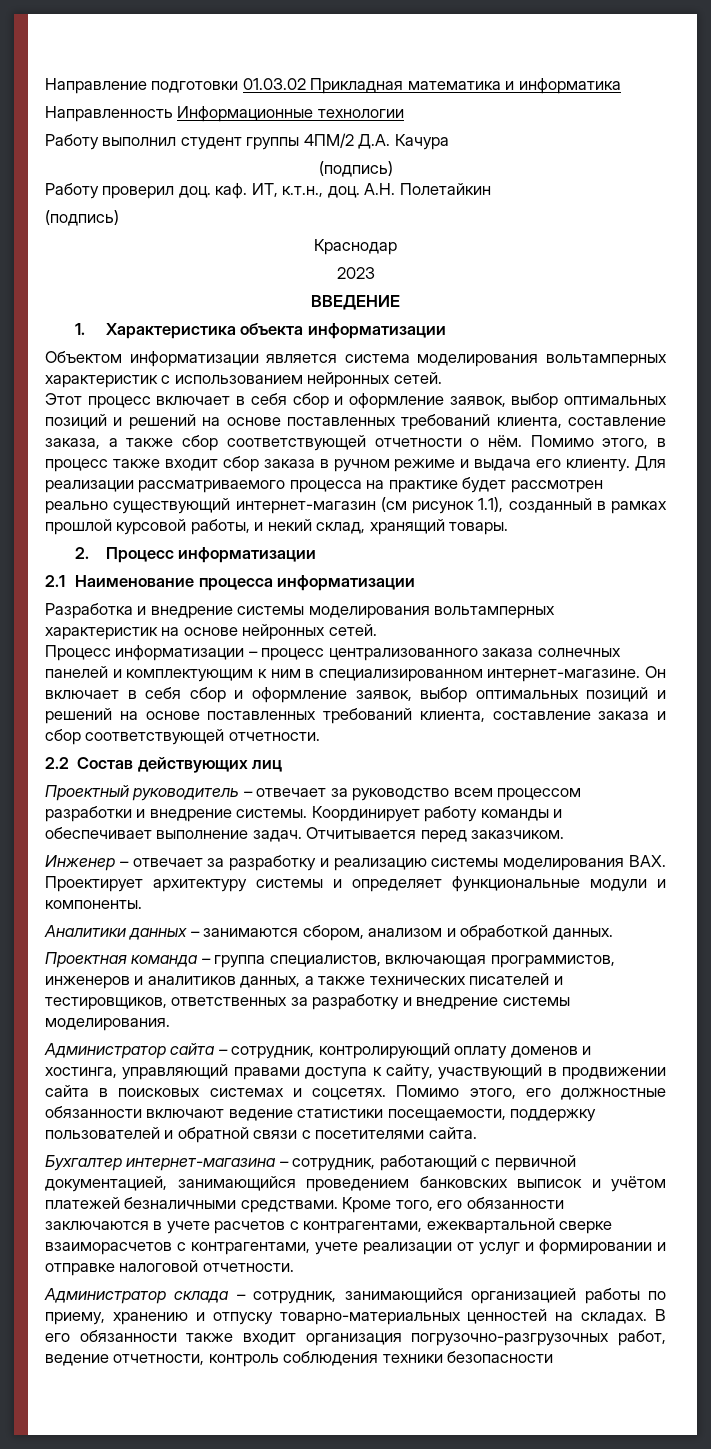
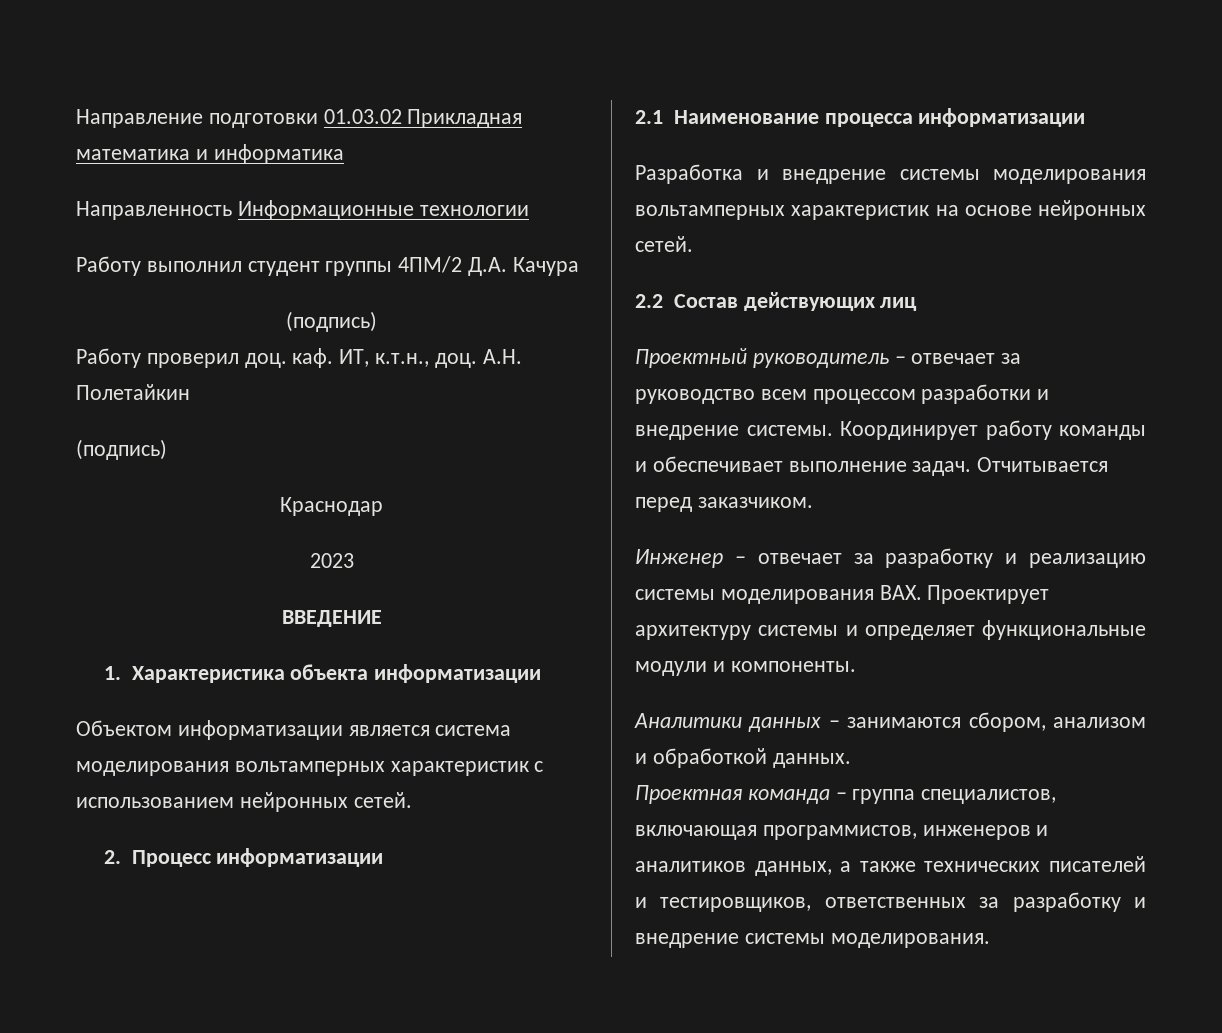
[45,393,667,409] [45,414,666,430] [45,435,667,451] [45,456,666,472] [45,477,603,493] [45,497,667,514] [45,519,509,535] // Этот процесс включает в себя сбор и оформление заявок, выбор оптимальных позиций и решений на основе поставленных требований клиента, составление заказа, а также сбор соответствующей отчетности о нём. Помимо этого, в процесс также входит сбор заказа в ручном режиме и выдача его клиенту. Для реализации рассматриваемого процесса на практике будет рассмотрен реально существующий интернет-магазин (см рисунок 1.1), созданный в рамках прошлой курсовой работы, и некий склад, хранящий товары. -> (412, 800) none
[45,645,621,661] [45,666,666,682] [45,687,667,703] [45,708,666,724] [45,729,320,745] // Процесс информатизации – процесс централизованного заказа солнечных панелей и комплектующим к ним в специализированном интернет-магазине. Он включает в себя сбор и оформление заявок, выбор оптимальных позиций и решений на основе поставленных требований клиента, составление заказа и сбор соответствующей отчетности. -> (693, 244) none
[44,1043,592,1059] [45,1064,666,1080] [45,1085,666,1100] [45,1106,597,1122] [45,1127,477,1143] [45,1155,576,1171] [45,1176,666,1192] [45,1197,564,1213] [45,1218,613,1234] [45,1239,666,1255] [45,1260,294,1276] [44,1288,667,1304] [45,1309,666,1325] [45,1330,666,1346] [45,1351,554,1367] // Администратор сайта – сотрудник, контролирующий оплату доменов и хостинга, управляющий правами доступа к сайту, участвующий в продвижении сайта в поисковых системах и соцсетях. Помимо этого, его должностные обязанности включают ведение статистики посещаемости, поддержку пользователей и обратной связи с посетителями сайта. // Бухгалтер интернет-магазина – сотрудник, работающий с первичной документацией, занимающийся проведением банковских выписок и учётом платежей безналичными средствами. Кроме того, его обязанности заключаются в учете расчетов с контрагентами, ежеквартальной сверке взаиморасчетов с контрагентами, учете реализации от услуг и формировании и отправке налоговой отчетности. // Администратор склада – сотрудник, занимающийся организацией работы по приему, хранению и отпуску товарно-материальных ценностей на складах. В его обязанности также входит организация погрузочно-разгрузочных работ, ведение отчетности, контроль соблюдения техники безопасности -> (990, 940) none

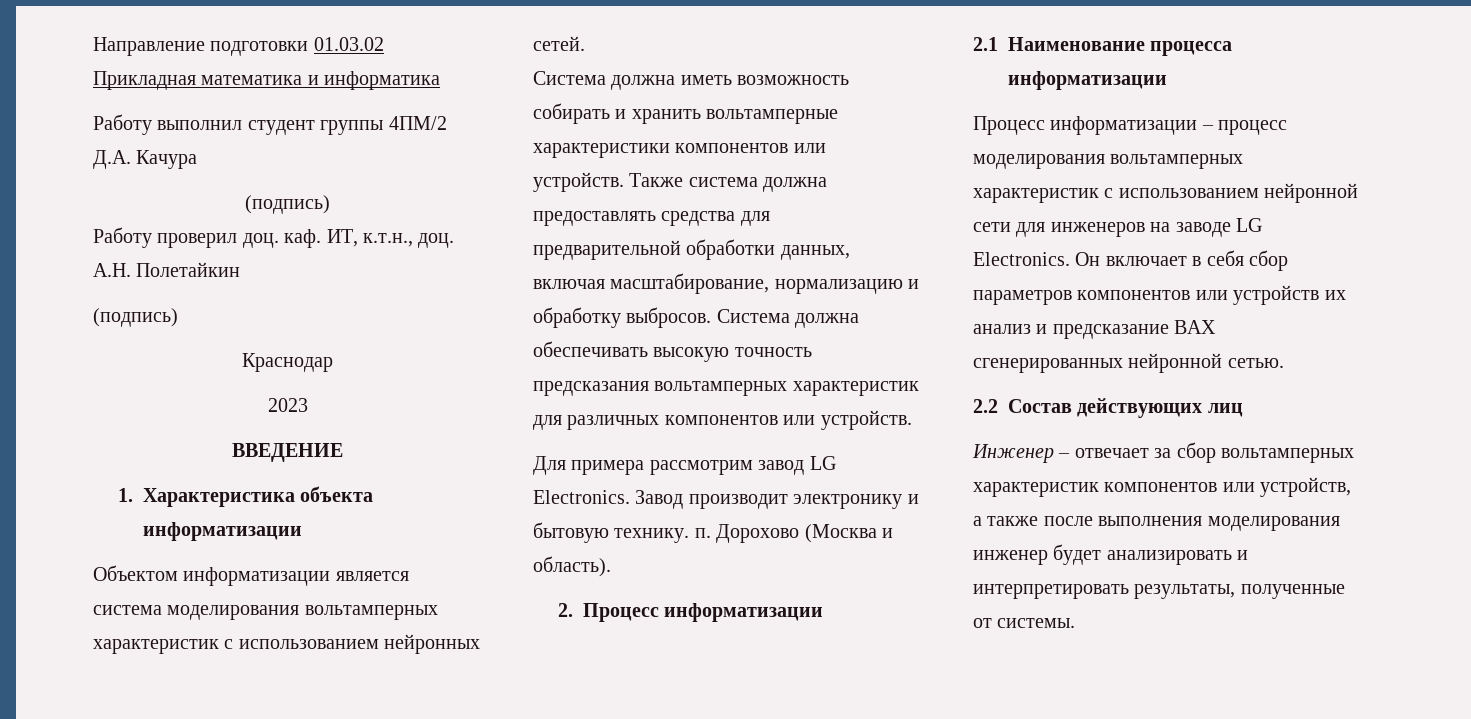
[76,200,529,220] // Направленность Информационные технологии -> (441, 80) none
(412, 800) none -> [533,71,850,90] [533,103,839,124] [533,143,826,158] [533,172,828,192] [533,211,770,226] [533,239,850,260] [533,273,920,294] [533,307,860,328] [533,341,812,362] [533,381,919,396] [533,410,912,430] [533,456,836,475] [533,490,919,509] [533,522,893,543] [533,556,611,577] // Система должна иметь возможность собирать и хранить вольтамперные характеристики компонентов или устройств. Также система должна предоставлять средства для предварительной обработки данных, включая масштабирование, нормализацию и обработку выбросов. Система должна обеспечивать высокую точность предсказания вольтамперных характеристик для различных компонентов или устройств. // Для примера рассмотрим завод LG Electronics. Завод производит электронику и бытовую технику. п. Дорохово (Москва и область).
[635,164,1146,184] [635,200,1146,220] [635,236,693,252] [635,292,918,311] [635,348,1022,368] [635,384,1050,404] [635,420,1146,440] [635,456,1109,476] [635,497,813,512] [635,548,1146,568] [635,585,1050,604] [635,620,1146,640] [635,661,856,676] [634,712,1146,732] [635,748,851,768] [635,785,1057,804] [635,825,1049,840] [635,856,1146,876] [635,892,1146,912] [635,933,990,948] Разработка и внедрение системы моделирования вольтамперных характеристик на основе нейронных сетей. // 2.2 Состав действующих лиц // Проектный руководитель – отвечает за руководство всем процессом разработки и внедрение системы. Координирует работу команды и обеспечивает выполнение задач. Отчитывается перед заказчиком. // Инженер – отвечает за разработку и реализацию системы моделирования ВАХ. Проектирует архитектуру системы и определяет функциональные модули и компоненты. // Аналитики данных – занимаются сбором, анализом и обработкой данных. // Проектная команда – группа специалистов, включающая программистов, инженеров и аналитиков данных, а также технических писателей и тестировщиков, ответственных за разработку и внедрение системы моделирования. -> [973,116,1288,135] [973,154,1244,169] [973,183,1359,203] [973,218,1262,237] [973,250,1288,271] [973,285,1346,305] [973,320,1217,339] [973,353,1284,373] [973,398,1243,418] [972,442,1354,463] [973,477,1352,497] [973,516,1340,531] [973,544,1249,565] [973,584,1345,599] [973,618,1076,628] Процесс информатизации – процесс моделирования вольтамперных характеристик с использованием нейронной сети для инженеров на заводе LG Electronics. Он включает в себя сбор параметров компонентов или устройств их анализ и предсказание ВАХ сгенерированных нейронной сетью. // 2.2 Состав действующих лиц // Инженер – отвечает за сбор вольтамперных характеристик компонентов или устройств, а также после выполнения моделирования инженер будет анализировать и интерпретировать результаты, полученные от системы.

